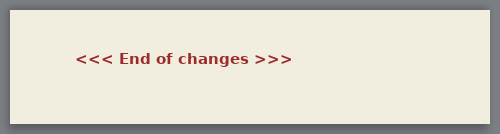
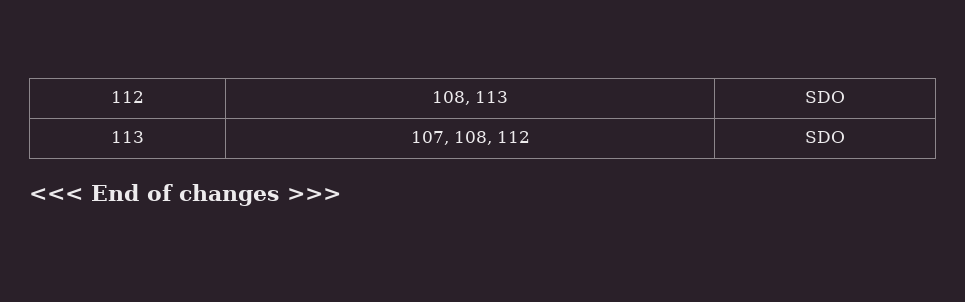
(75, 59) none -> [111,91,144,103] [432,91,508,105] [805,91,845,103] [111,131,144,143] [410,131,530,145] [805,131,845,143] 112 | 108, 113 | SDO // 113 | 107, 108, 112 | SDO //

